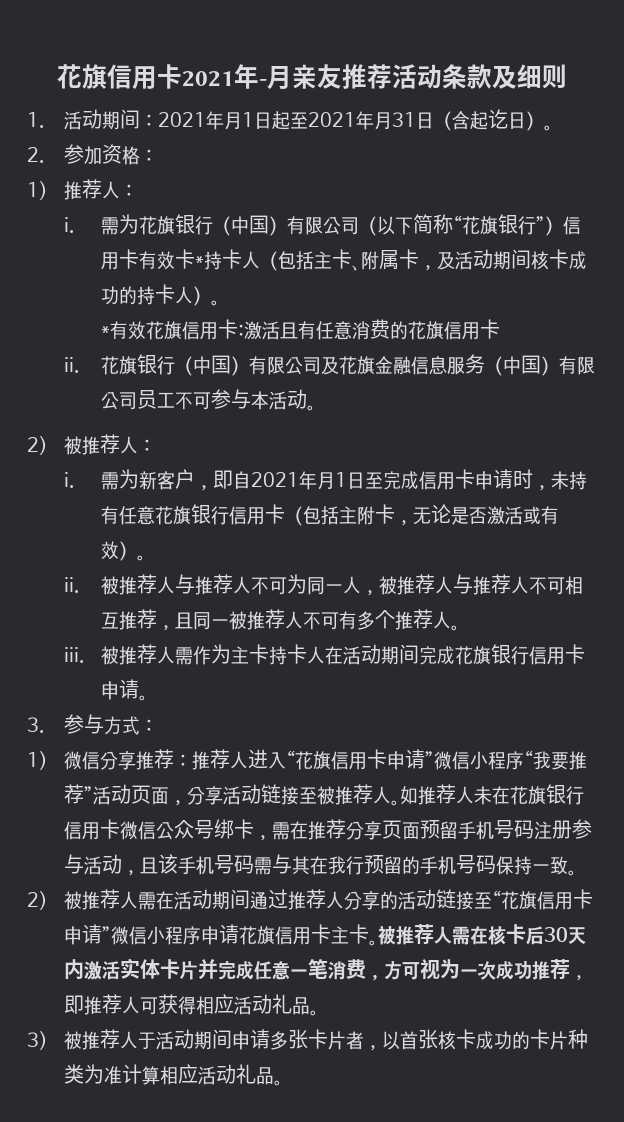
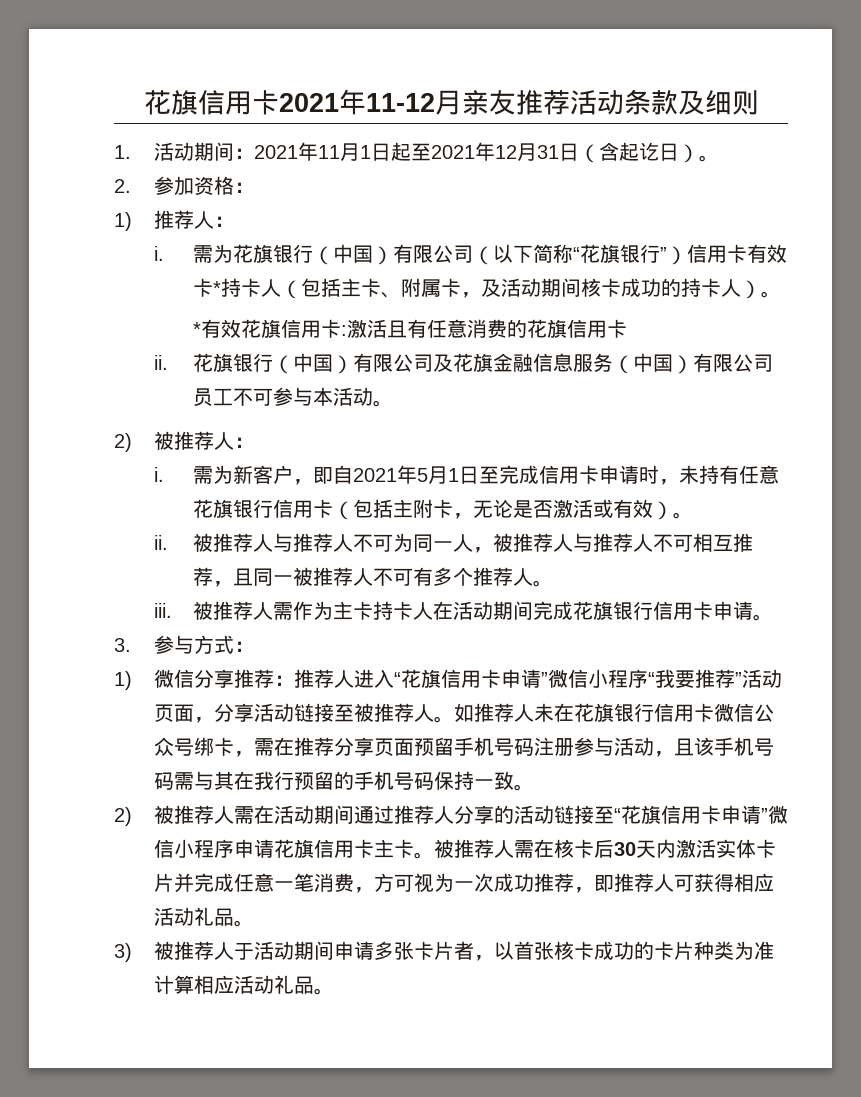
[259,79,267,86] - -> [365,93,435,112] 11-12
(225, 120) none -> [317,145,340,159] 11
(375, 120) none -> [494,145,517,159] 12
(318, 480) none -> [417,468,429,482] 5

